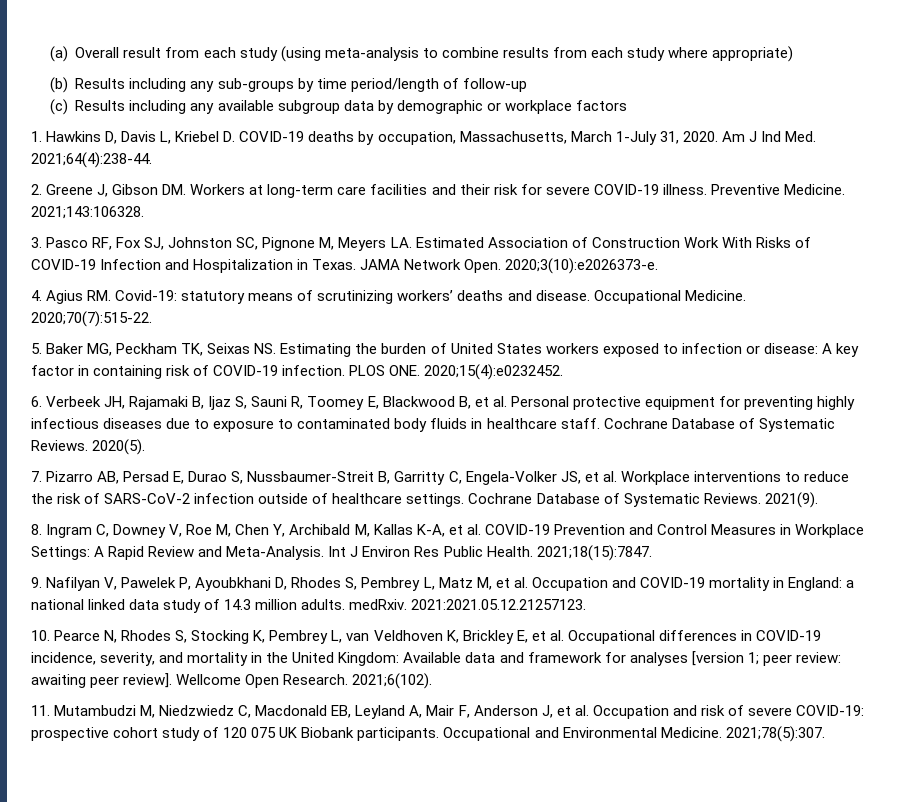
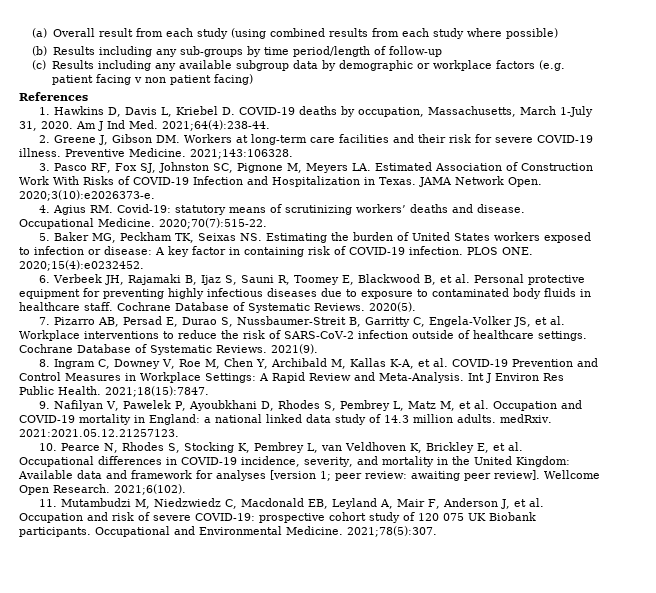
[324,47,499,61] meta-analysis to combine -> [269,28,325,37] combined
[712,46,794,62] appropriate) -> [505,28,558,39] possible)
(627, 105) none -> [538,60,565,71] [51,74,253,85] [19,92,88,101] (e.g. patient facing v non patient facing) // References

